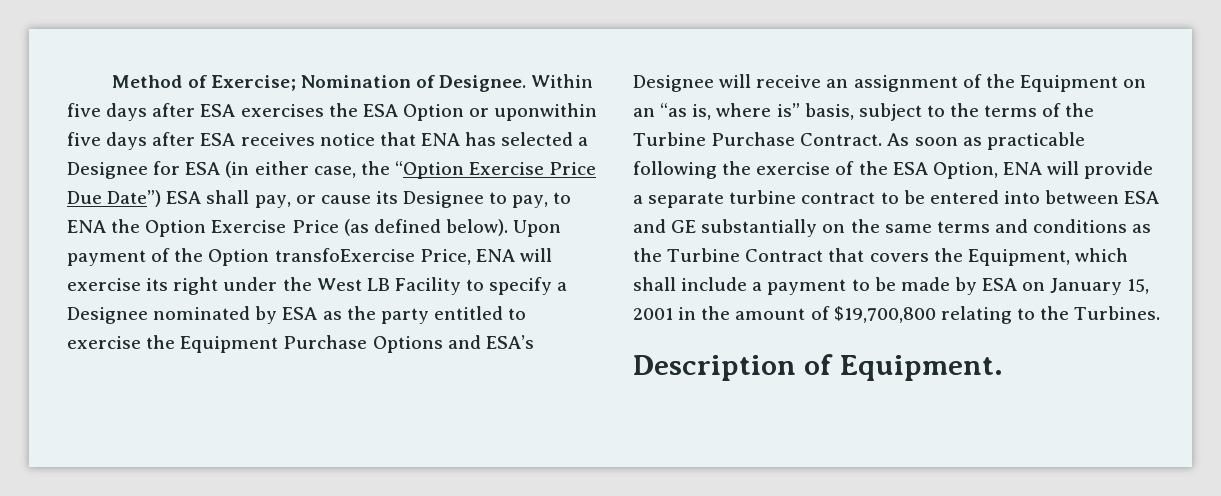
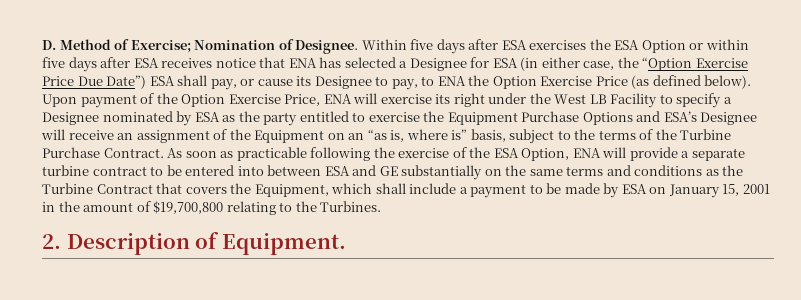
(112, 81) none -> [42,40,56,50] D.
[494,103,598,121] uponwithin -> [705,39,749,50] within
[274,248,415,262] transfoExercise -> [228,94,281,104] Exercise
(1161, 313) none -> [42,234,61,249] 2.

